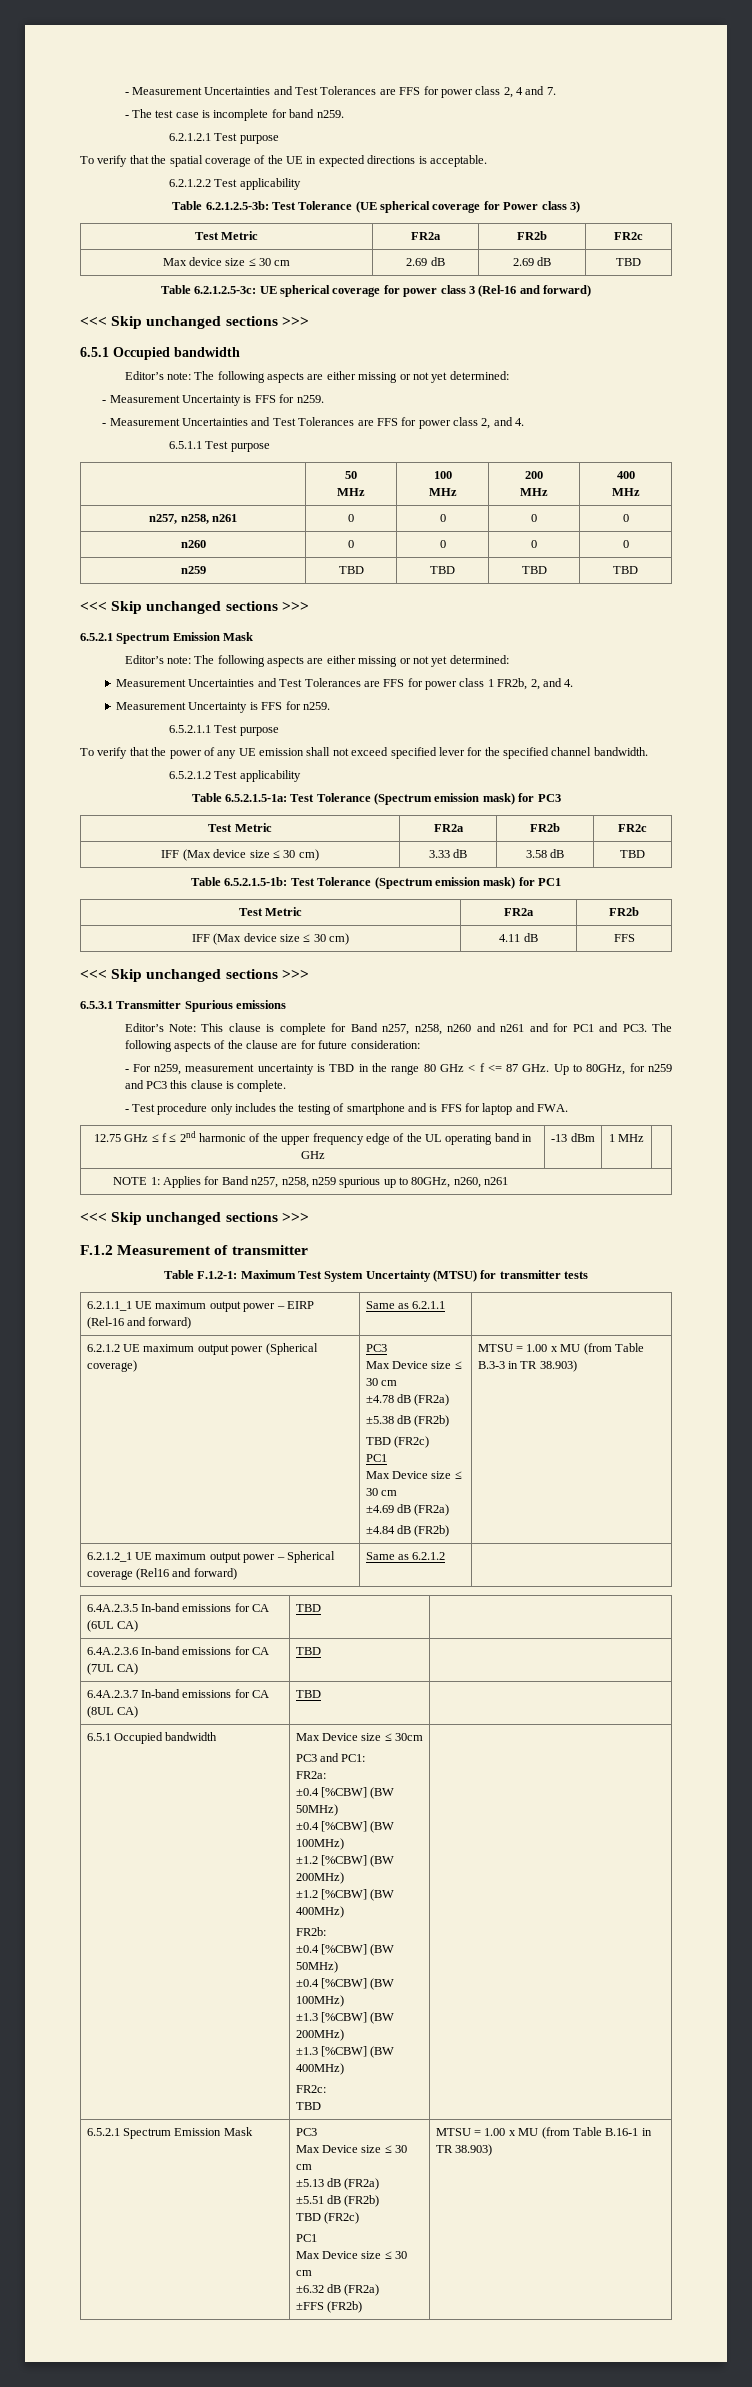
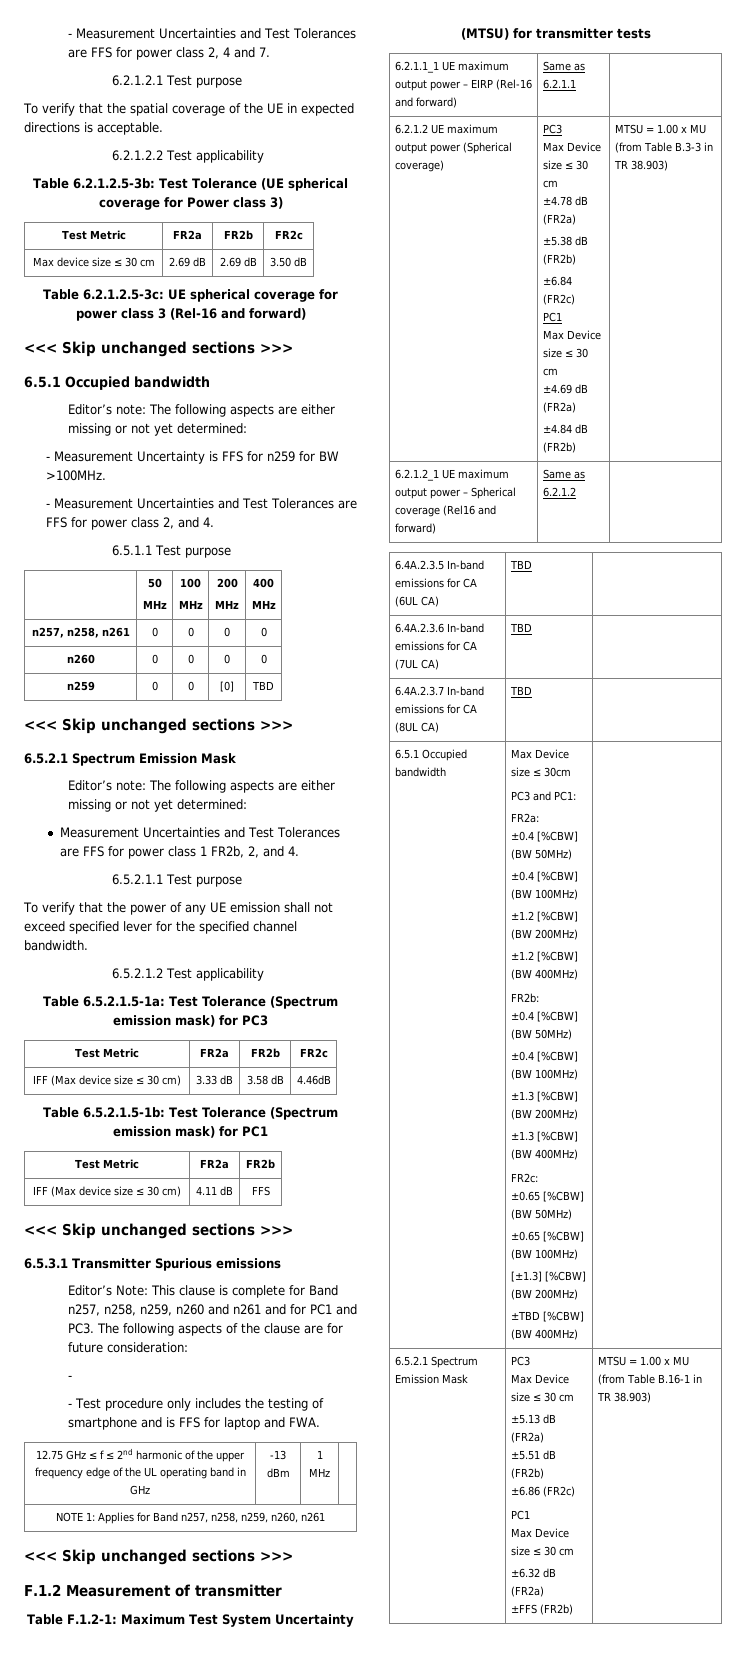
[124,109,344,121] // - The test case is incomplete for band n259. -> (270, 52) none
[616,258,641,266] TBD -> [270,257,307,267] 3.50 dB
[296,395,324,403] n259. -> [266,451,339,462] [45,470,106,481] n259 for BW >100MHz.
[338,566,364,574] [430,566,455,574] [521,566,547,574] TBD | TBD | TBD -> [151,681,158,691] [187,681,194,691] [220,681,234,692] 0 | 0 | [0]
[116,701,330,713] // Measurement Uncertainty is FFS for n259. -> (299, 851) none
[620,850,645,858] TBD -> [296,1075,331,1085] 4.46dB
(442, 1029) none -> [139,1304,172,1316] n259,
[132,1063,672,1075] [124,1080,287,1092] For n259, measurement uncertainty is TBD in the range 80 GHz < f <= 87 GHz. Up to 80GHz, for n259 and PC3 this clause is complete. -> (72, 1377) none
[311,1177,451,1188] n259 spurious up to 80GHz, -> [240,1512,268,1523] n259,
[365,1437,391,1445] TBD -> [542,276,572,286] ±6.84
[295,2102,321,2110] TBD -> [510,1191,584,1202] [510,1209,572,1220] [510,1231,584,1242] [510,1249,578,1260] [510,1271,586,1282] [510,1289,578,1300] [510,1311,584,1322] [510,1329,578,1340] ±0.65 [%CBW] (BW 50MHz) // ±0.65 [%CBW] (BW 100MHz) // [±1.3] [%CBW] (BW 200MHz) // ±TBD [%CBW] (BW 400MHz)
[295,2213,321,2221] TBD -> [510,1486,540,1496] ±6.86

